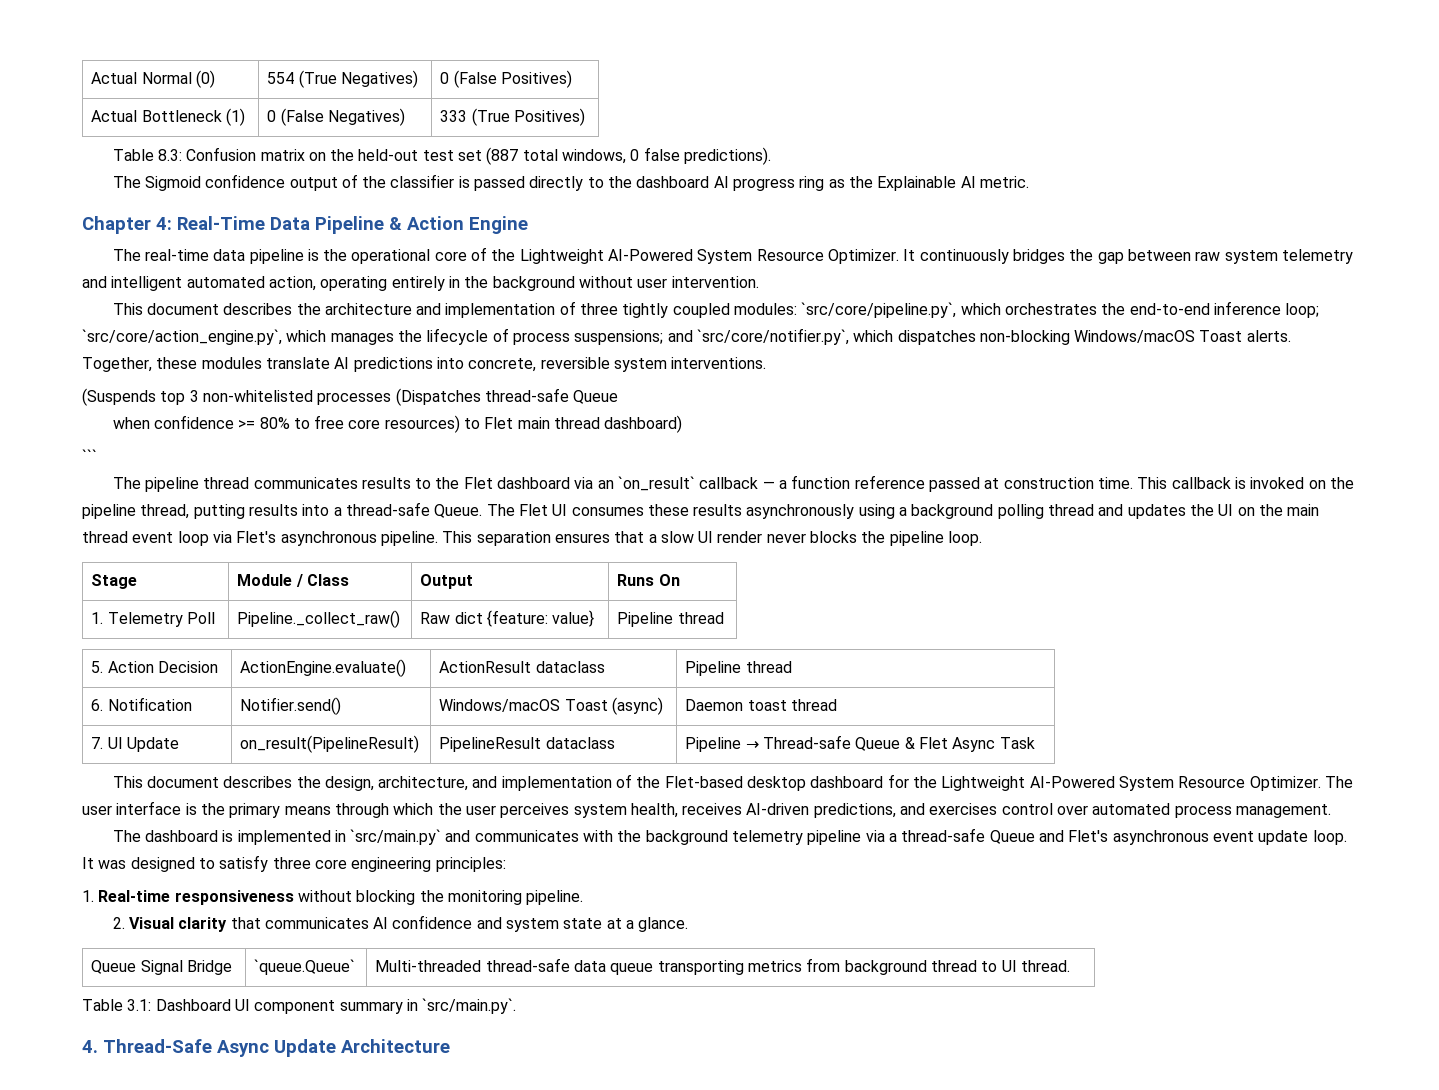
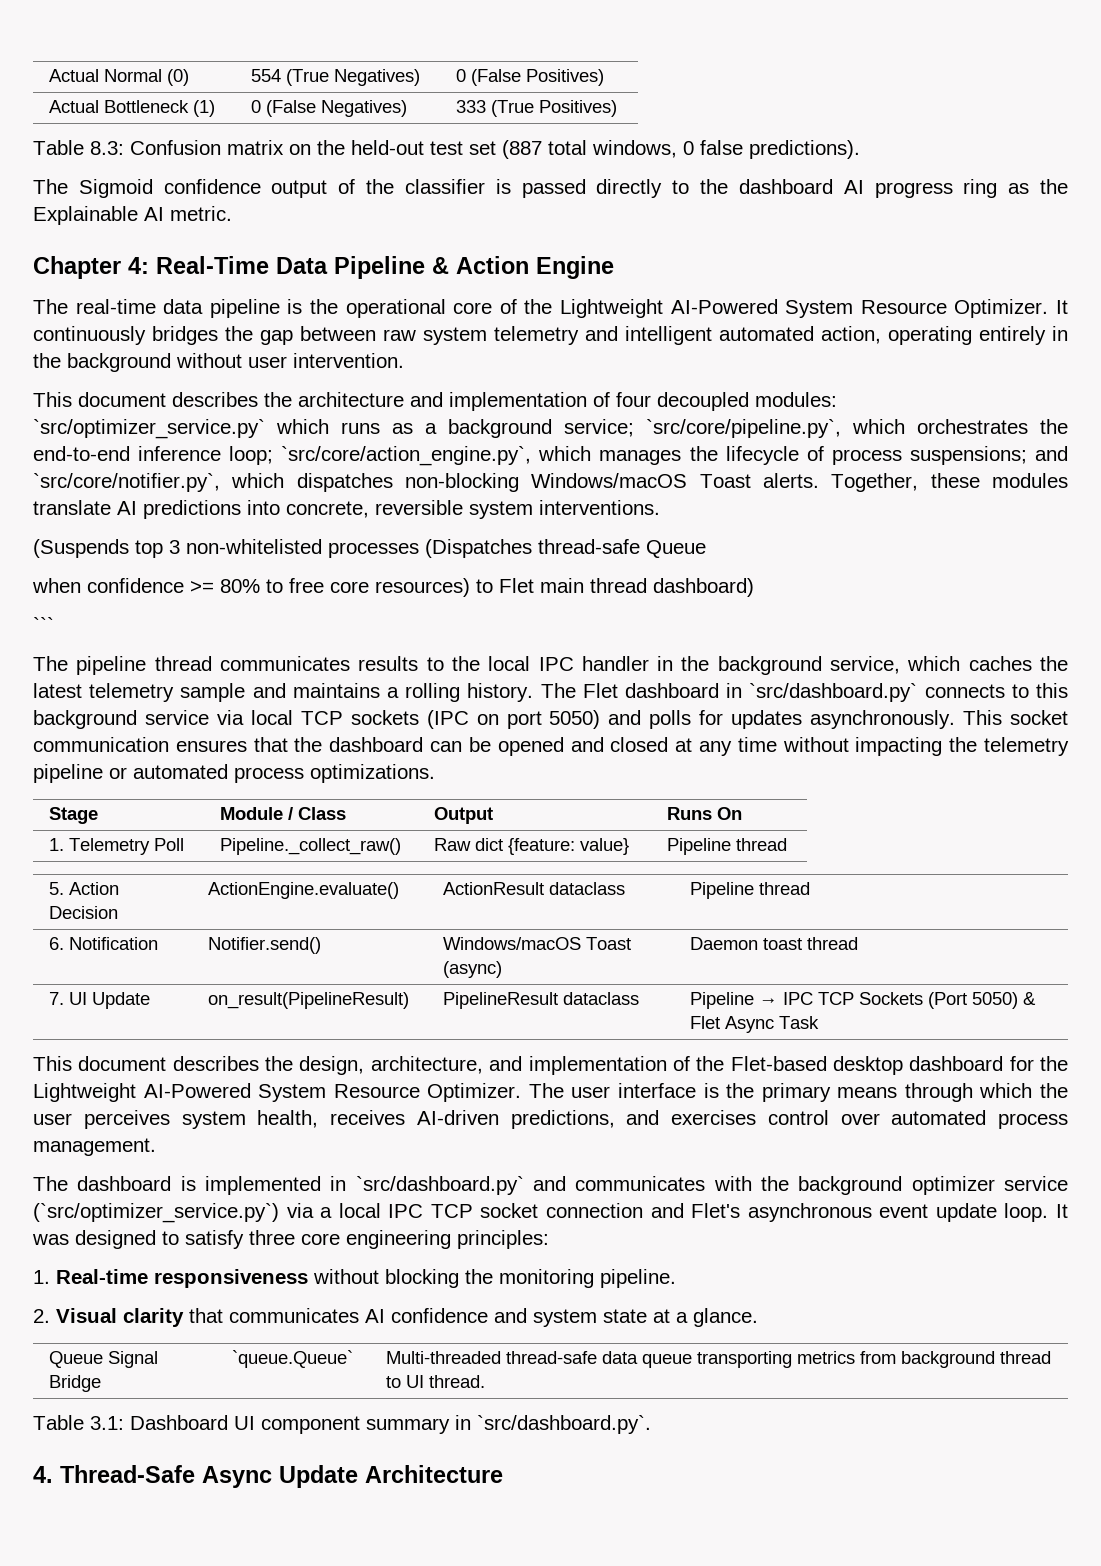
[580,303,798,318] three tightly coupled modules: -> [616,392,837,411] [33,419,634,439] four decoupled modules: `src/optimizer_service.py` which runs as a background service;
[463,475,1354,492] [82,502,1320,519] [82,531,983,546] Flet dashboard via an `on_result` callback — a function reference passed at construction time. This callback is invoked on the pipeline thread, putting results into a thread-safe Queue. The Flet UI consumes these results asynchronously using a background polling thread and updates the UI on the main thread event loop via Flet's asynchronous pipeline. This separation ensures that a slow UI render never blocks the pipeline loop. -> [488,656,1068,675] [33,683,1069,702] [33,710,1068,729] [33,737,1069,756] [33,764,435,783] local IPC handler in the background service, which caches the latest telemetry sample and maintains a rolling history. The Flet dashboard in `src/dashboard.py` connects to this background service via local TCP sockets (IPC on port 5050) and polls for updates asynchronously. This socket communication ensures that the dashboard can be opened and closed at any time without impacting the telemetry pipeline or automated process optimizations.
[763,735,901,751] Thread-safe Queue -> [783,992,1019,1009] IPC TCP Sockets (Port 5050)
[350,829,442,845] `src/main.py` -> [355,1176,524,1195] `src/dashboard.py`
[732,828,1035,845] telemetry pipeline via a thread-safe Queue -> [911,1176,1069,1195] [33,1203,643,1223] optimizer service (`src/optimizer_service.py`) via a local IPC TCP socket connection
[422,998,517,1014] `src/main.py`. -> [477,1415,651,1434] `src/dashboard.py`.

